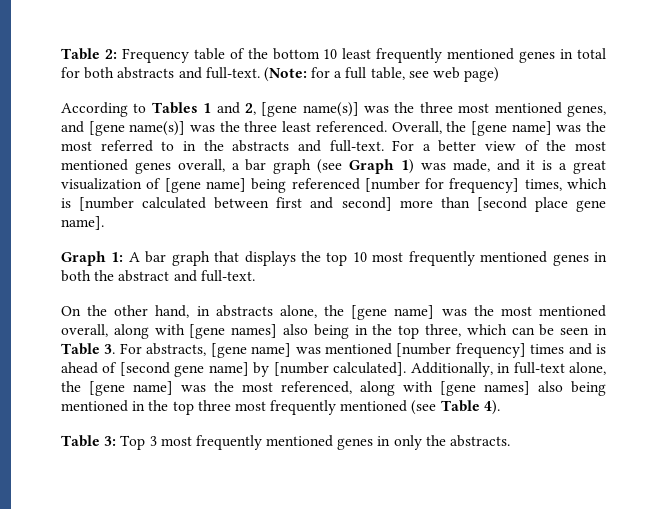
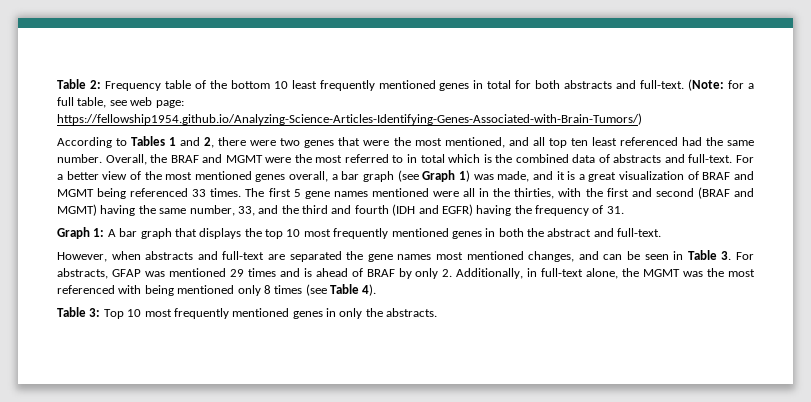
[464,67,500,82] page) -> [155,100,184,108] [57,113,642,125] page: https://fellowship1954.github.io/Analyzing-Science-Articles-Identifying-Genes-Associated-with-Brain-Tumors/)
[261,102,606,117] [61,121,582,136] [gene name(s)] was the three most mentioned genes, and [gene name(s)] was the three least referenced. Overall, the [gene name] was -> [218,137,755,148] [57,154,292,165] there were two genes that were the most mentioned, and all top ten least referenced had the same number. Overall, the BRAF and MGMT were
[203,140,224,151] the -> [420,154,610,163] total which is the combined data of
[164,178,607,193] [61,197,606,212] [61,216,104,230] [gene name] being referenced [number for frequency] times, which is [number calculated between first and second] more than [second place gene name]. -> [702,171,754,180] [57,187,754,199] [57,204,624,216] BRAF and MGMT being referenced 33 times. The first 5 gene names mentioned were all in the thirties, with the first and second (BRAF and MGMT) having the same number, 33, and the third and fourth (IDH and EGFR) having the frequency of 31.
[61,305,606,320] [61,324,507,339] On the other hand, in abstracts alone, the [gene name] was the most mentioned overall, along with [gene names] also being in the top three, which -> [57,251,599,262] However, when abstracts and full-text are separated the gene names most mentioned changes, and
[210,343,526,358] [gene name] was mentioned [number frequency] -> [111,268,244,277] GFAP was mentioned 29
[119,362,407,377] [second gene name] by [number calculated]. -> [366,268,453,279] BRAF by only 2.
[89,381,606,396] [61,400,408,415] [gene name] was the most referenced, along with [gene names] also being mentioned in the top three most frequently mentioned -> [643,268,756,277] [57,285,303,296] MGMT was the most referenced with being mentioned only 8 times
[149,436,157,446] 3 -> [127,309,142,317] 10

